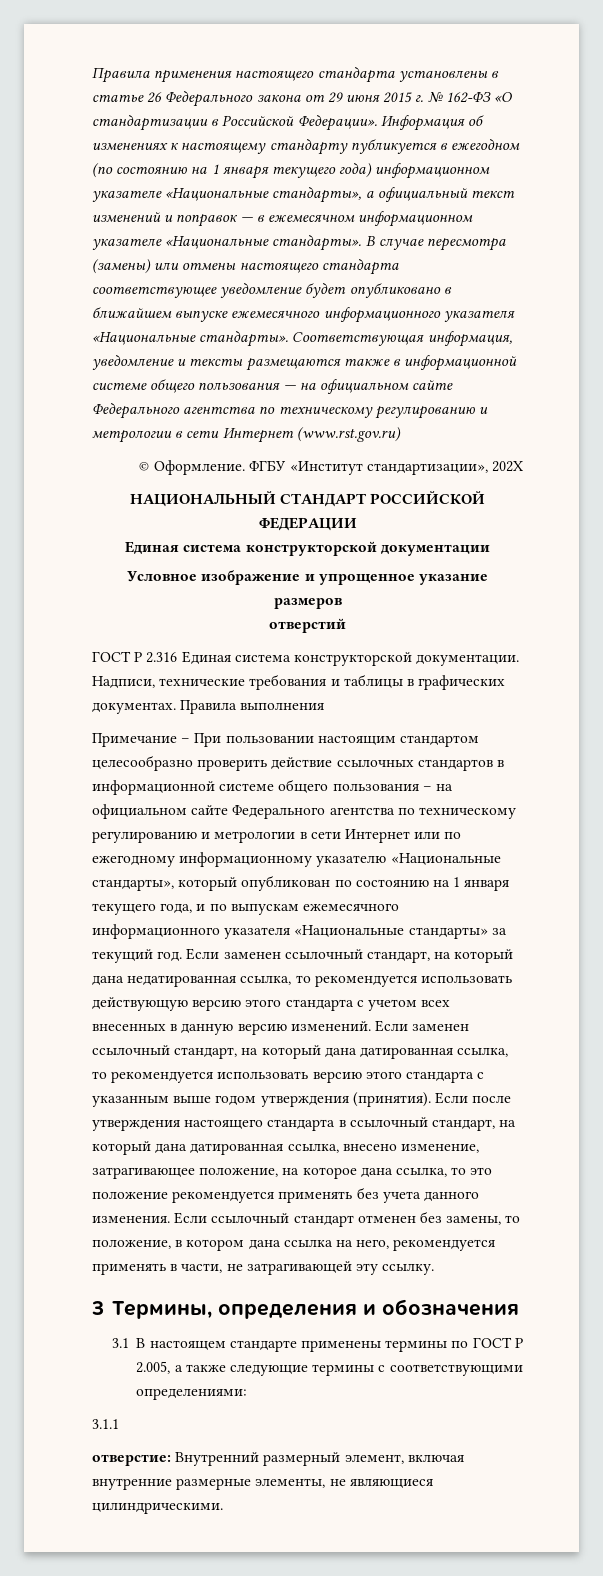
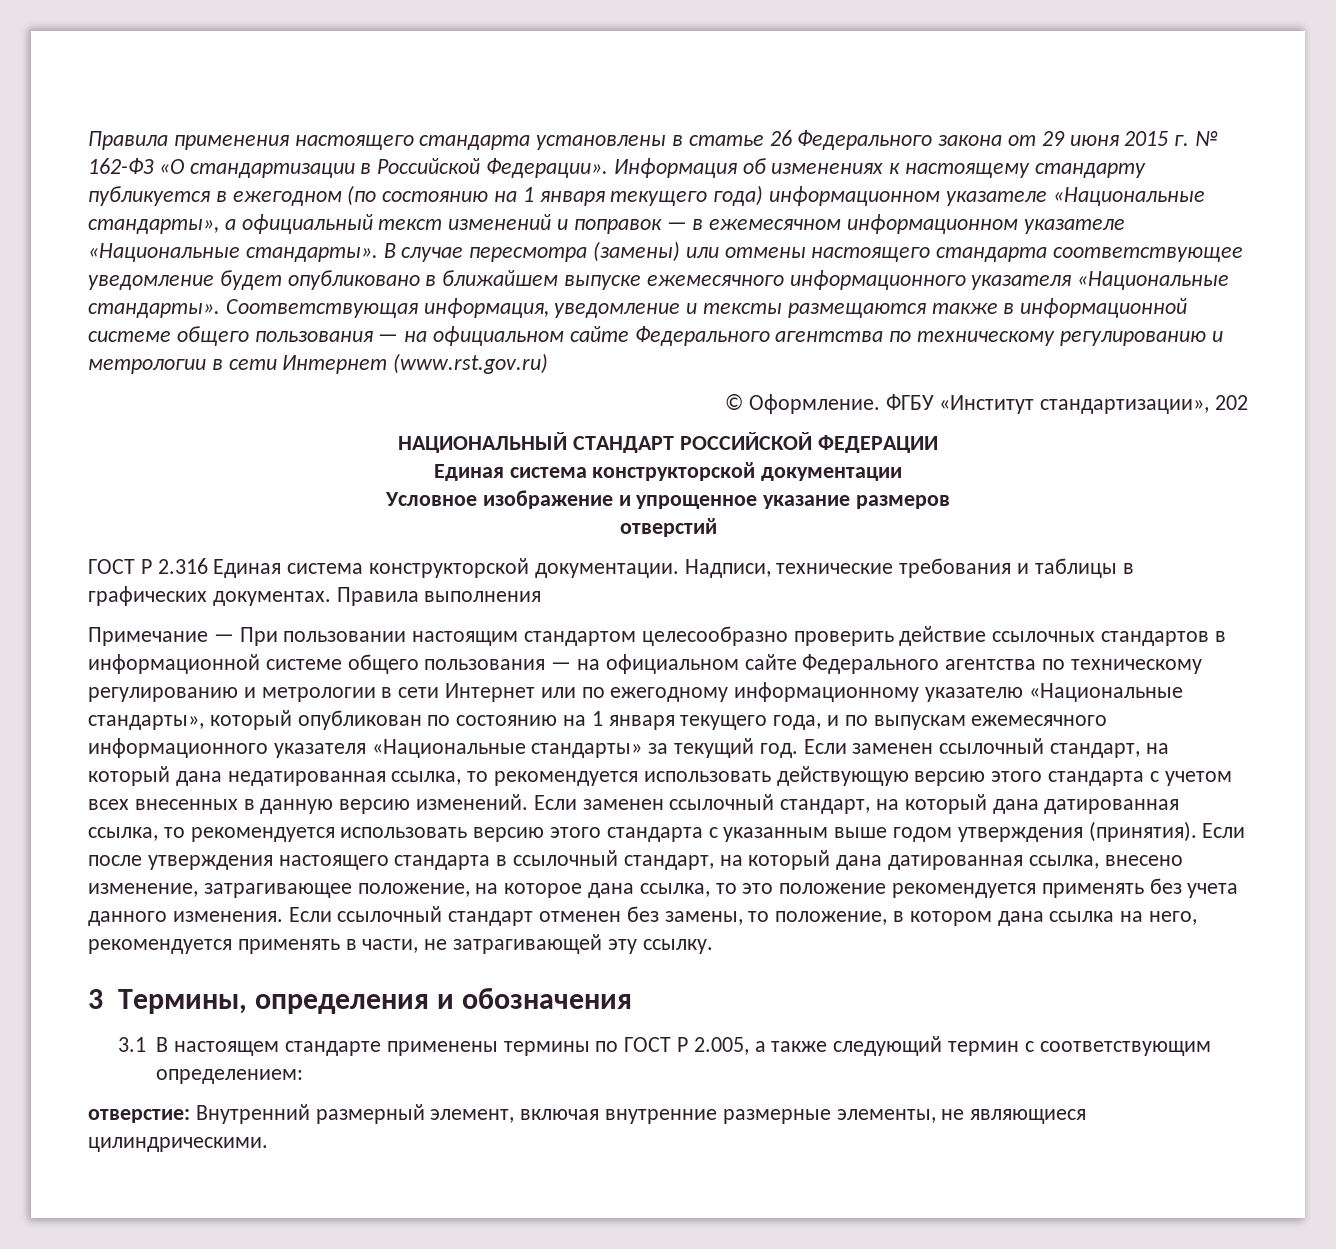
[492,461,523,472] 202Х -> [1214,395,1248,410] 202
[181,738,191,743] – -> [213,634,234,642] —
[422,786,432,791] – -> [551,662,572,670] —
[229,1364,523,1376] [136,1388,248,1400] [92,1419,119,1429] следующие термины с соответствующими определениями: // 3.1.1 -> [833,1036,1211,1056] [156,1069,304,1084] следующий термин с соответствующим определением:

